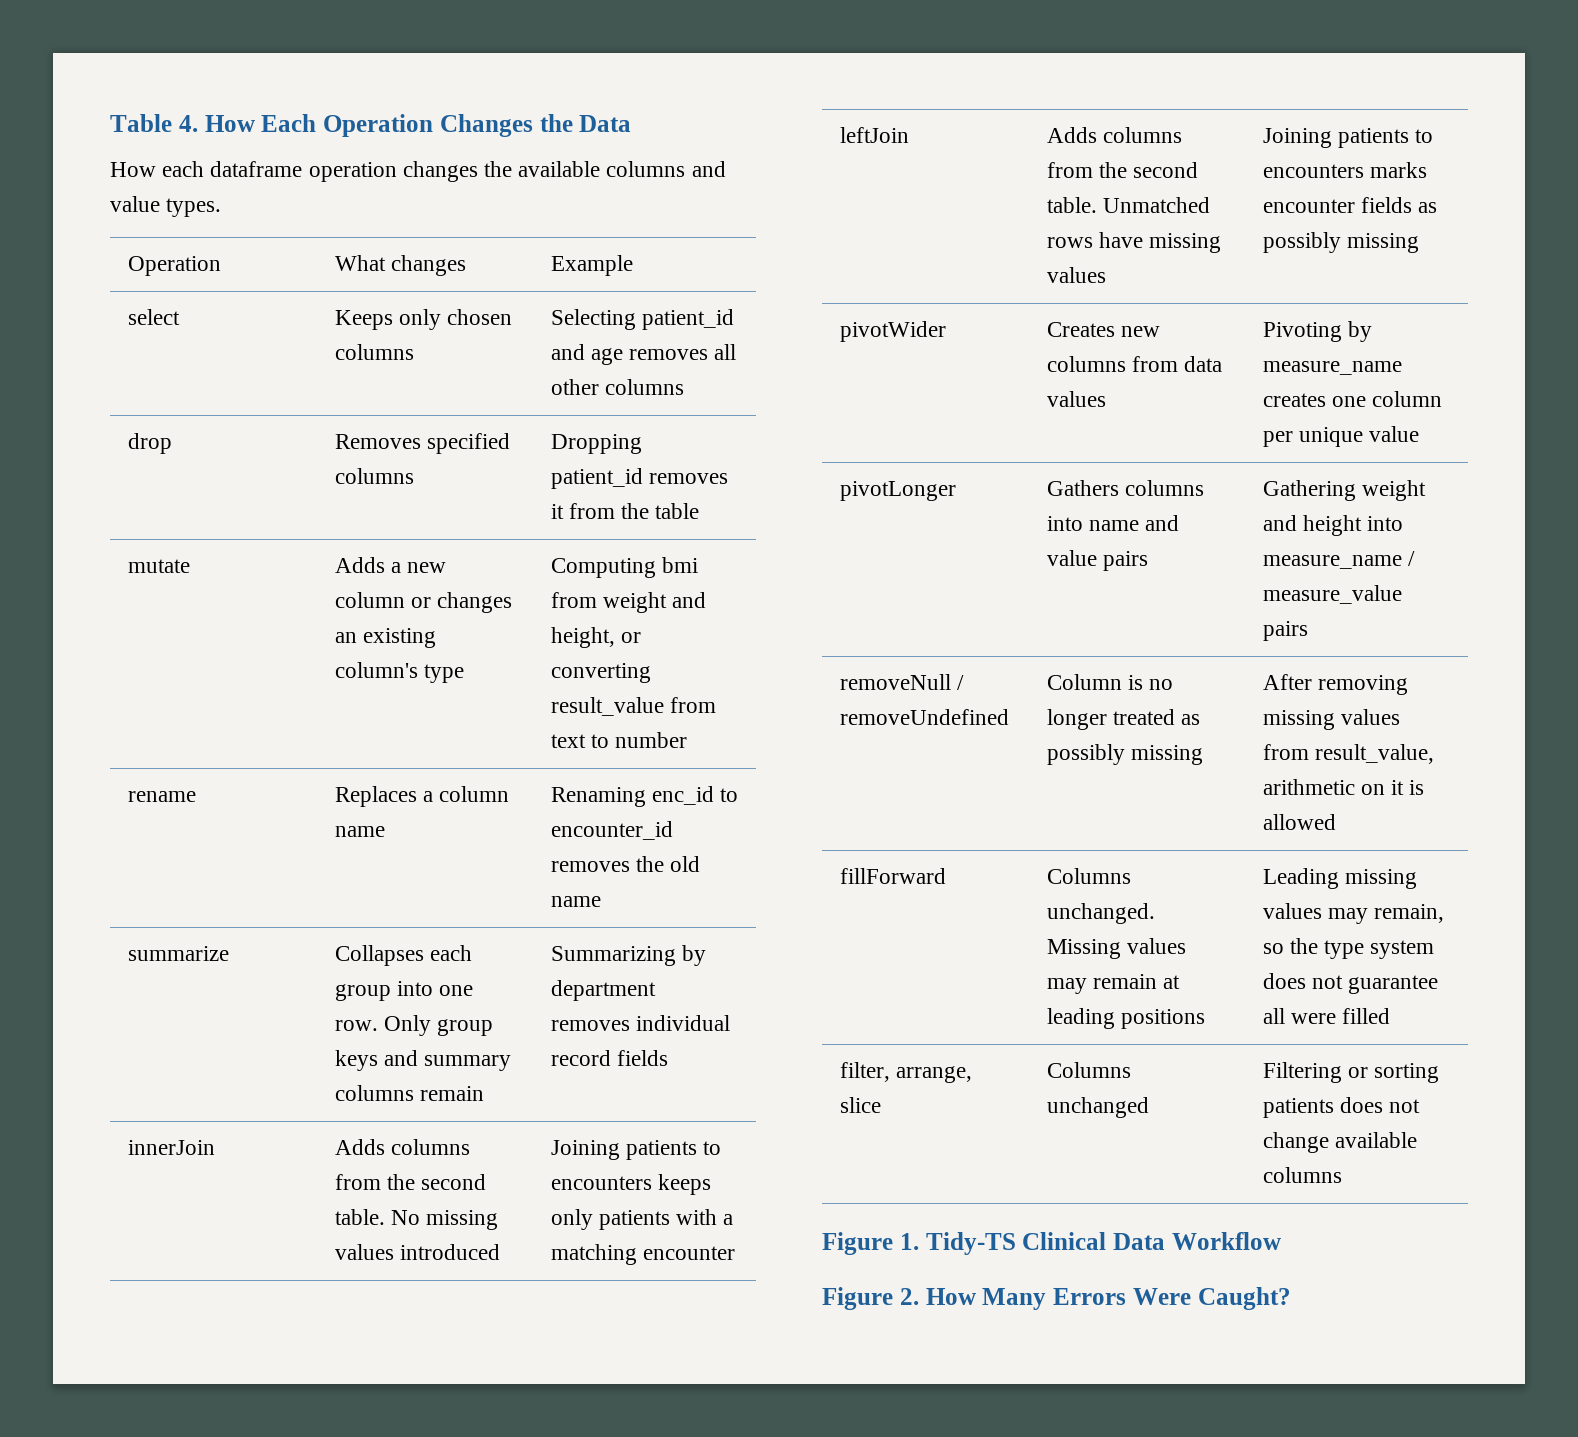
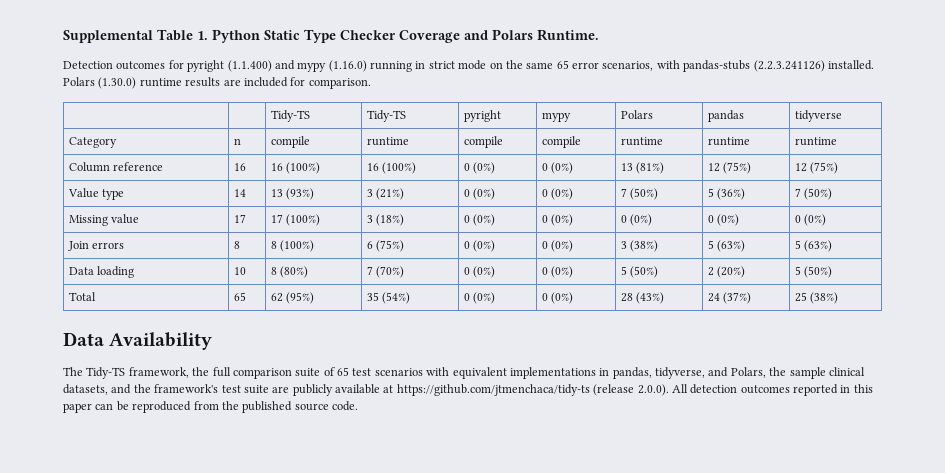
[110,114,632,137] [110,161,726,182] [110,196,222,217] [127,256,221,276] [334,255,466,276] [550,255,633,276] [127,309,180,325] [334,309,513,330] [334,344,414,360] [550,309,734,330] [550,344,737,365] [550,379,684,395] [127,433,172,454] [334,433,510,454] [334,468,414,484] [550,434,642,454] [550,468,728,489] [550,503,700,519] [127,559,190,573] [334,557,447,573] [334,592,513,613] [334,628,436,648] [334,662,464,683] [550,557,698,578] [550,592,707,613] [550,627,641,648] [550,663,651,683] [550,697,716,716] [550,732,688,748] [127,791,196,802] [334,786,510,807] [334,826,385,837] [550,786,739,807] [550,821,673,840] [550,856,701,872] [550,896,601,907] [127,946,229,961] [334,945,472,966] [334,981,474,1001] [334,1015,494,1036] [334,1050,512,1071] [334,1085,484,1101] [550,945,706,966] [550,980,656,1001] [550,1015,730,1031] [550,1050,668,1066] [127,1140,215,1155] [334,1139,470,1155] [334,1174,487,1190] [334,1209,499,1230] [334,1244,500,1260] [550,1140,722,1160] [550,1174,711,1195] [550,1209,734,1230] [550,1244,735,1265] [839,127,909,143] [1046,127,1182,143] [1046,162,1199,178] [1046,197,1210,213] [1046,232,1222,253] [1046,267,1106,283] [1262,128,1434,148] [1262,162,1427,178] [1262,197,1438,213] [1262,232,1419,253] [839,321,946,342] [1046,322,1160,337] [1046,356,1223,372] [1046,391,1106,407] [1262,321,1372,342] [1262,361,1402,375] [1262,391,1443,407] [1262,426,1420,447] [839,481,956,501] [1046,480,1204,496] [1046,515,1180,531] [1046,550,1148,571] [1262,480,1426,501] [1262,515,1404,536] [1262,551,1415,569] [1262,585,1402,604] [1262,621,1308,641] [839,674,964,690] [839,709,1009,725] [1046,674,1174,690] [1046,709,1201,730] [1046,744,1203,765] [1262,674,1408,695] [1262,709,1400,730] [1262,744,1434,764] [1262,779,1425,795] [1262,814,1336,830] [839,868,946,884] [1046,868,1131,884] [1046,903,1155,924] [1046,938,1186,959] [1046,974,1181,994] [1046,1008,1205,1029] [1262,868,1417,889] [1262,903,1445,924] [1262,938,1435,959] [1262,973,1439,994] [1262,1008,1391,1024] [839,1062,972,1083] [839,1097,881,1113] [1046,1062,1131,1078] [1046,1097,1149,1118] [1262,1062,1440,1083] [1262,1097,1421,1118] [1262,1132,1417,1153] [1262,1167,1342,1183] [822,1232,1281,1255] [822,1287,1291,1310] Table 4. How Each Operation Changes the Data // How each dataframe operation changes the available columns and value types. // Operation | What changes | Example // select | Keeps only chosen columns | Selecting patient_id and age removes all other columns // drop | Removes specified columns | Dropping patient_id removes it from the table // mutate | Adds a new column or changes an existing column's type | Computing bmi from weight and height, or converting result_value from text to number // rename | Replaces a column name | Renaming enc_id to encounter_id removes the old name // summarize | Collapses each group into one row. Only group keys and summary columns remain | Summarizing by department removes individual record fields // innerJoin | Adds columns from the second table. No missing values introduced | Joining patients to encounters keeps only patients with a matching encounter // leftJoin | Adds columns from the second table. Unmatched rows have missing values | Joining patients to encounters marks encounter fields as possibly missing // pivotWider | Creates new columns from data values | Pivoting by measure_name creates one column per unique value // pivotLonger | Gathers columns into name and value pairs | Gathering weight and height into measure_name / measure_value pairs // removeNull / removeUndefined | Column is no longer treated as possibly missing | After removing missing values from result_value, arithmetic on it is allowed // fillForward | Columns unchanged. Missing values may remain at leading positions | Leading missing values may remain, so the type system does not guarantee all were filled // filter, arrange, slice | Columns unchanged | Filtering or sorting patients does not change available columns // Figure 1. Tidy-TS Clinical Data Workflow // Figure 2. How Many Errors Were Caught? -> [63,29,599,43] [63,60,874,72] [63,77,371,89] [270,110,310,122] [366,110,406,122] [463,110,501,122] [541,112,571,122] [620,110,653,119] [707,110,744,122] [794,110,842,122] [68,137,117,148] [233,138,241,145] [270,136,310,148] [366,137,409,146] [463,136,503,148] [541,136,581,148] [620,137,663,146] [707,137,750,146] [794,137,837,146] [68,162,164,172] [233,163,246,171] [270,162,321,174] [366,162,417,174] [463,162,496,174] [541,162,574,174] [620,162,665,174] [707,162,752,174] [794,162,839,174] [67,188,125,200] [233,189,246,197] [270,188,315,200] [366,188,405,200] [463,188,496,200] [541,188,574,200] [620,188,659,200] [707,188,746,200] [794,188,833,200] [68,214,140,226] [233,214,246,223] [270,214,321,226] [366,214,405,226] [463,214,496,226] [541,214,574,226] [620,214,653,226] [707,214,740,226] [794,214,827,226] [67,241,125,251] [233,241,240,249] [270,240,315,252] [366,240,405,252] [463,240,496,252] [541,240,574,252] [620,240,659,252] [707,240,746,252] [794,240,833,252] [68,266,135,278] [233,267,246,275] [270,266,309,278] [366,266,405,278] [463,266,496,278] [541,266,574,278] [620,266,659,278] [707,266,746,278] [794,266,833,278] [68,292,96,301] [233,292,246,301] [270,292,315,304] [366,292,411,304] [463,292,496,304] [541,292,574,304] [620,292,665,304] [707,292,752,304] [794,292,839,304] [63,332,213,350] [63,367,865,379] [63,384,873,396] [63,401,358,413] Supplemental Table 1. Python Static Type Checker Coverage and Polars Runtime. // Detection outcomes for pyright (1.1.400) and mypy (1.16.0) running in strict mode on the same 65 error scenarios, with pandas-stubs (2.2.3.241126) installed. Polars (1.30.0) runtime results are included for comparison. // | | Tidy-TS | Tidy-TS | pyright | mypy | Polars | pandas | tidyverse // Category | n | compile | runtime | compile | compile | runtime | runtime | runtime // Column reference | 16 | 16 (100%) | 16 (100%) | 0 (0%) | 0 (0%) | 13 (81%) | 12 (75%) | 12 (75%) // Value type | 14 | 13 (93%) | 3 (21%) | 0 (0%) | 0 (0%) | 7 (50%) | 5 (36%) | 7 (50%) // Missing value | 17 | 17 (100%) | 3 (18%) | 0 (0%) | 0 (0%) | 0 (0%) | 0 (0%) | 0 (0%) // Join errors | 8 | 8 (100%) | 6 (75%) | 0 (0%) | 0 (0%) | 3 (38%) | 5 (63%) | 5 (63%) // Data loading | 10 | 8 (80%) | 7 (70%) | 0 (0%) | 0 (0%) | 5 (50%) | 2 (20%) | 5 (50%) // Total | 65 | 62 (95%) | 35 (54%) | 0 (0%) | 0 (0%) | 28 (43%) | 24 (37%) | 25 (38%) // Data Availability // The Tidy-TS framework, the full comparison suite of 65 test scenarios with equivalent implementations in pandas, tidyverse, and Polars, the sample clinical datasets, and the framework's test suite are publicly available at https://github.com/jtmenchaca/tidy-ts (release 2.0.0). All detection outcomes reported in this paper can be reproduced from the published source code.

